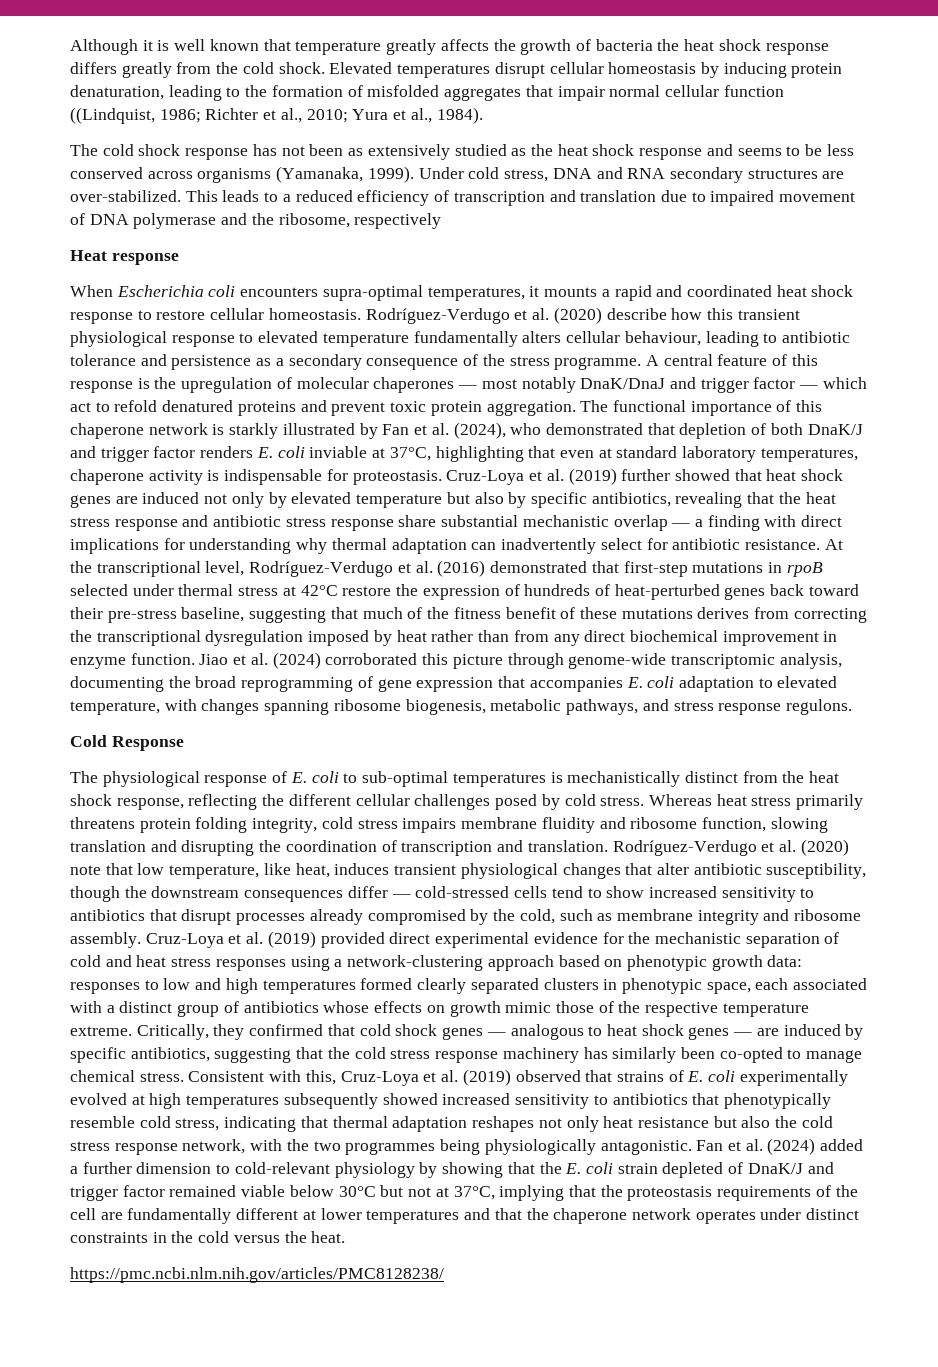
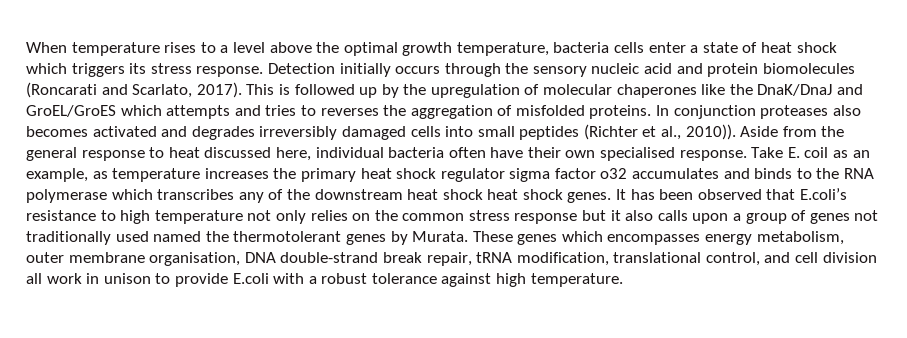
[70,39,829,55] [70,62,843,78] [70,85,784,101] [70,107,483,124] [70,144,854,160] [70,166,845,183] [70,190,856,206] [70,213,442,229] [70,250,179,265] [70,285,854,301] [70,307,800,324] [70,331,850,347] [70,354,818,370] [70,378,150,393] Although it is well known that temperature greatly affects the growth of bacteria the heat shock response differs greatly from the cold shock. Elevated temperatures disrupt cellular homeostasis by inducing protein denaturation, leading to the formation of misfolded aggregates that impair normal cellular function ((Lindquist, 1986; Richter et al., 2010; Yura et al., 1984). // The cold shock response has not been as extensively studied as the heat shock response and seems to be less conserved across organisms (Yamanaka, 1999). Under cold stress, DNA and RNA secondary structures are over-stabilized. This leads to a reduced efficiency of transcription and translation due to impaired movement of DNA polymerase and the ribosome, respectively // Heat response // When Escherichia coli encounters supra-optimal temperatures, it mounts a rapid and coordinated heat shock response to restore cellular homeostasis. Rodríguez-Verdugo et al. (2020) describe how this transient physiological response to elevated temperature fundamentally alters cellular behaviour, leading to antibiotic tolerance and persistence as a secondary consequence of the stress programme. A central feature of this response is -> [26,42,837,56] [26,63,855,77] [26,82,399,98] When temperature rises to a level above the optimal growth temperature, bacteria cells enter a state of heat shock which triggers its stress response. Detection initially occurs through the sensory nucleic acid and protein biomolecules (Roncarati and Scarlato, 2017). This is followed up by
[458,377,867,393] [70,400,823,416] [70,422,863,439] [70,446,858,462] [70,468,844,485] [70,492,836,508] [70,515,843,531] [70,538,843,554] [70,560,823,577] [70,584,859,600] [70,607,867,623] [70,630,838,646] [70,652,842,669] [70,676,838,692] [70,699,852,715] [70,735,184,751] [70,771,840,787] [70,794,864,810] [70,817,828,833] [70,839,849,856] [70,863,867,879] [70,886,815,902] [70,909,862,925] [70,931,840,948] [70,955,803,971] [70,978,868,994] [70,1001,809,1017] [70,1024,864,1040] [70,1047,863,1063] [70,1069,848,1086] [70,1093,831,1109] [70,1116,833,1132] [70,1138,864,1155] [70,1162,834,1178] [70,1185,858,1201] [70,1208,860,1224] [70,1231,346,1243] [70,1267,444,1283] — most notably DnaK/DnaJ and trigger factor — which act to refold denatured proteins and prevent toxic protein aggregation. The functional importance of this chaperone network is starkly illustrated by Fan et al. (2024), who demonstrated that depletion of both DnaK/J and trigger factor renders E. coli inviable at 37°C, highlighting that even at standard laboratory temperatures, chaperone activity is indispensable for proteostasis. Cruz-Loya et al. (2019) further showed that heat shock genes are induced not only by elevated temperature but also by specific antibiotics, revealing that the heat stress response and antibiotic stress response share substantial mechanistic overlap — a finding with direct implications for understanding why thermal adaptation can inadvertently select for antibiotic resistance. At the transcriptional level, Rodríguez-Verdugo et al. (2016) demonstrated that first-step mutations in rpoB selected under thermal stress at 42°C restore the expression of hundreds of heat-perturbed genes back toward their pre-stress baseline, suggesting that much of the fitness benefit of these mutations derives from correcting the transcriptional dysregulation imposed by heat rather than from any direct biochemical improvement in enzyme function. Jiao et al. (2024) corroborated this picture through genome-wide transcriptomic analysis, documenting the broad reprogramming of gene expression that accompanies E. coli adaptation to elevated temperature, with changes spanning ribosome biogenesis, metabolic pathways, and stress response regulons. // Cold Response // The physiological response of E. coli to sub-optimal temperatures is mechanistically distinct from the heat shock response, reflecting the different cellular challenges posed by cold stress. Whereas heat stress primarily threatens protein folding integrity, cold stress impairs membrane fluidity and ribosome function, slowing translation and disrupting the coordination of transcription and translation. Rodríguez-Verdugo et al. (2020) note that low temperature, like heat, induces transient physiological changes that alter antibiotic susceptibility, though the downstream consequences differ — cold-stressed cells tend to show increased sensitivity to antibiotics that disrupt processes already compromised by the cold, such as membrane integrity and ribosome assembly. Cruz-Loya et al. (2019) provided direct experimental evidence for the mechanistic separation of cold and heat stress responses using a network-clustering approach based on phenotypic growth data: responses to low and high temperatures formed clearly separated clusters in phenotypic space, each associated with a distinct group of antibiotics whose effects on growth mimic those of the respective temperature extreme. Critically, they confirmed that cold shock genes — analogous to heat shock genes — are induced by specific antibiotics, suggesting that the cold stress response machinery has similarly been co-opted to manage chemical stress. Consistent with this, Cruz-Loya et al. (2019) observed that strains of E. coli experimentally evolved at high temperatures subsequently showed increased sensitivity to antibiotics that phenotypically resemble cold stress, indicating that thermal adaptation reshapes not only heat resistance but also the cold stress response network, with the two programmes being physiologically antagonistic. Fan et al. (2024) added a further dimension to cold-relevant physiology by showing that the E. coli strain depleted of DnaK/J and trigger factor remained viable below 30°C but not at 37°C, implying that the proteostasis requirements of the cell are fundamentally different at lower temperatures and that the chaperone network operates under distinct constraints in the cold versus the heat. // https://pmc.ncbi.nlm.nih.gov/articles/PMC8128238/ -> [701,84,864,96] [26,105,861,119] [26,124,845,140] [26,147,870,161] [26,168,875,182] [26,188,848,203] [26,210,879,224] [26,231,844,245] [26,252,877,266] [26,273,623,287] like the DnaK/DnaJ and GroEL/GroES which attempts and tries to reverses the aggregation of misfolded proteins. In conjunction proteases also becomes activated and degrades irreversibly damaged cells into small peptides (Richter et al., 2010)). Aside from the general response to heat discussed here, individual bacteria often have their own specialised response. Take E. coil as an example, as temperature increases the primary heat shock regulator sigma factor o32 accumulates and binds to the RNA polymerase which transcribes any of the downstream heat shock heat shock genes. It has been observed that E.coli’s resistance to high temperature not only relies on the common stress response but it also calls upon a group of genes not traditionally used named the thermotolerant genes by Murata. These genes which encompasses energy metabolism, outer membrane organisation, DNA double-strand break repair, tRNA modification, translational control, and cell division all work in unison to provide E.coli with a robust tolerance against high temperature.

